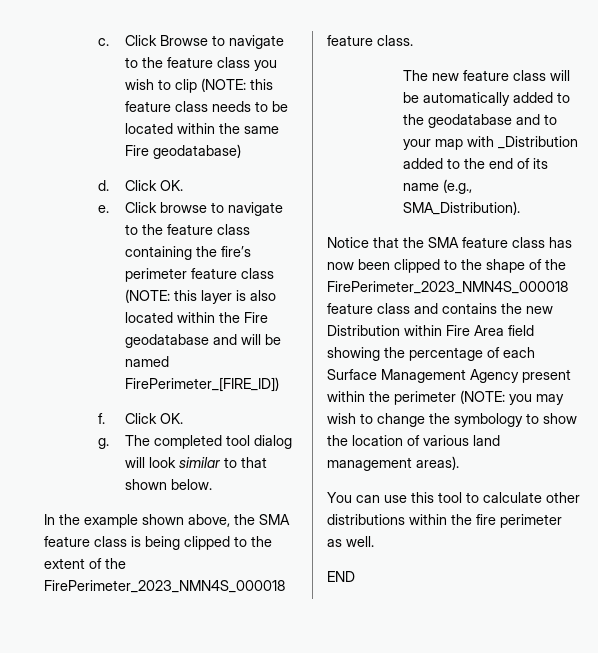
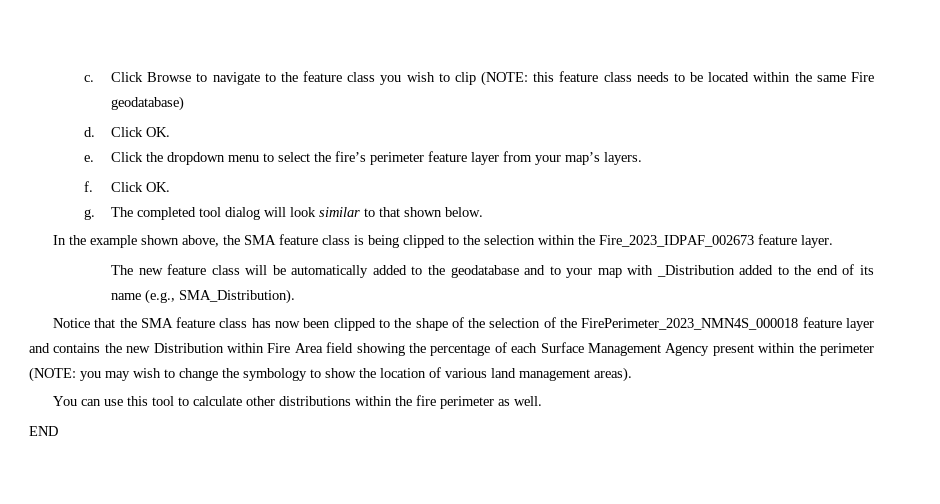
[160,202,284,216] [125,224,251,235] [125,246,252,260] [125,268,275,282] [125,289,277,304] [125,312,269,323] [125,334,282,348] [125,356,170,367] [125,377,280,392] browse to navigate to the feature class containing the fire’s perimeter feature class (NOTE: this layer is also located within the Fire geodatabase and will be named FirePerimeter_[FIRE_ID]) -> [146,151,643,165] the dropdown menu to select the fire’s perimeter feature layer from your map’s layers.
[44,558,126,569] [44,580,285,593] [327,35,413,46] extent of the FirePerimeter_2023_NMN4S_000018 feature class. -> [483,234,833,248] selection within the Fire_2023_IDPAF_002673 feature layer.
[327,281,568,294] [327,303,410,314] FirePerimeter_2023_NMN4S_000018 feature class -> [489,317,874,331] selection of the FirePerimeter_2023_NMN4S_000018 feature layer

